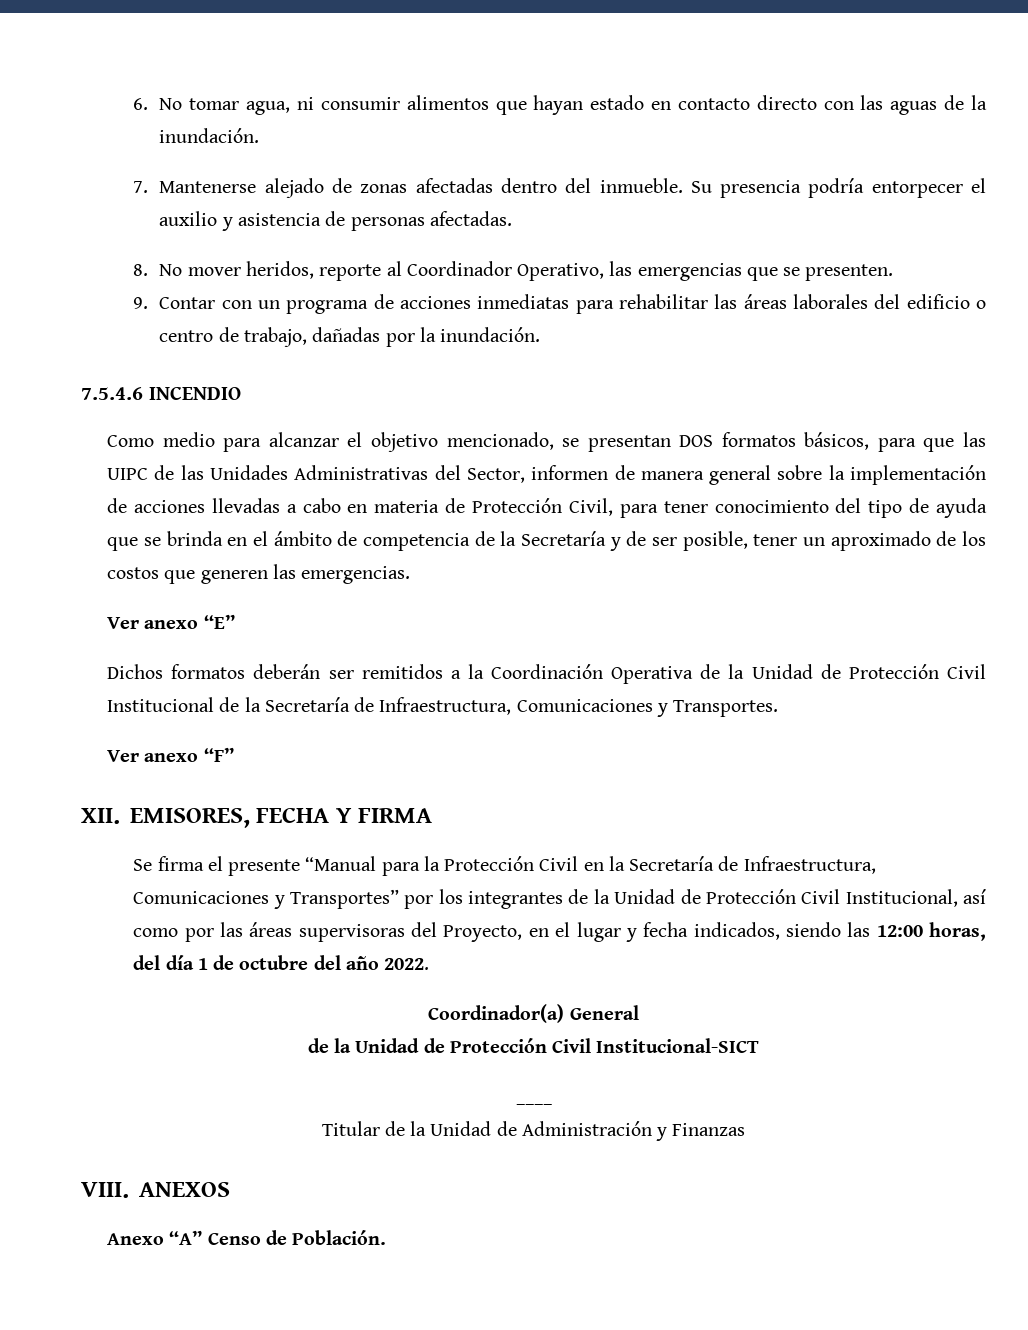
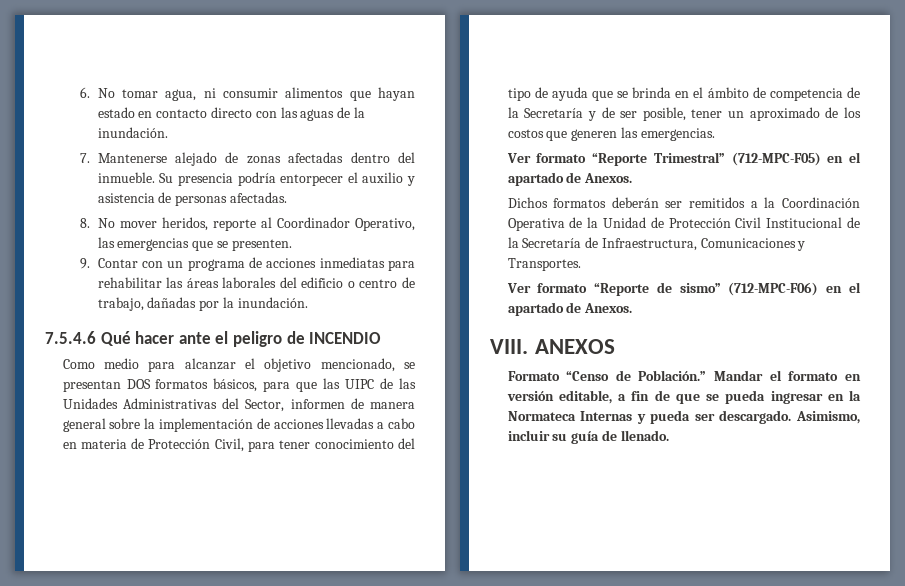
(143, 393) none -> [100,331,305,347] Qué hacer ante el peligro de
[144,614,235,629] anexo “E” -> [536,152,861,166] [507,172,633,186] formato “Reporte Trimestral” (712-MPC-F05) en el apartado de Anexos.
[144,747,234,762] [81,807,432,828] [133,856,876,876] [133,889,986,909] [133,922,987,942] [133,955,430,970] [428,1004,639,1023] [307,1038,760,1053] [515,1103,552,1105] [321,1121,746,1141] [81,1182,230,1198] [107,1230,387,1245] anexo “F” // XII. EMISORES, FECHA Y FIRMA // Se firma el presente “Manual para la Protección Civil en la Secretaría de Infraestructura, Comunicaciones y Transportes” por los integrantes de la Unidad de Protección Civil Institucional, así como por las áreas supervisoras del Proyecto, en el lugar y fecha indicados, siendo las 12:00 horas, del día 1 de octubre del año 2022. // Coordinador(a) General // de la Unidad de Protección Civil Institucional-SICT // ____ // Titular de la Unidad de Administración y Finanzas // VIII. ANEXOS // Anexo “A” Censo de Población. -> [537,282,861,296] [507,302,633,316] [490,339,615,354] [507,370,861,381] [506,390,861,404] [507,410,860,424] [507,430,669,444] formato “Reporte de sismo” (712-MPC-F06) en el apartado de Anexos. // VIII. ANEXOS // Formato “Censo de Población.” Mandar el formato en versión editable, a fin de que se pueda ingresar en la Normateca Internas y pueda ser descargado. Asimismo, incluir su guía de llenado.

